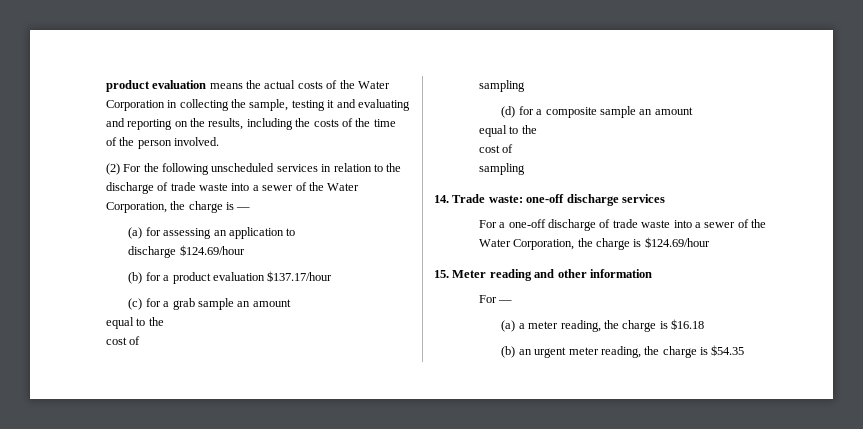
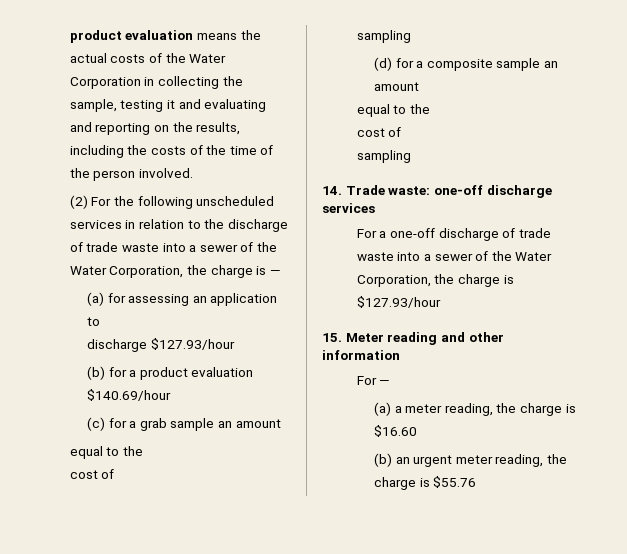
[179,245,245,256] $124.69/hour -> [150,338,235,350] $127.93/hour
[267,271,333,282] $137.17/hour -> [86,389,171,401] $140.69/hour
[644,237,710,248] $124.69/hour -> [356,296,441,308] $127.93/hour
[671,319,705,330] $16.18 -> [373,425,417,437] $16.60
[711,345,745,356] $54.35 -> [433,476,477,488] $55.76

